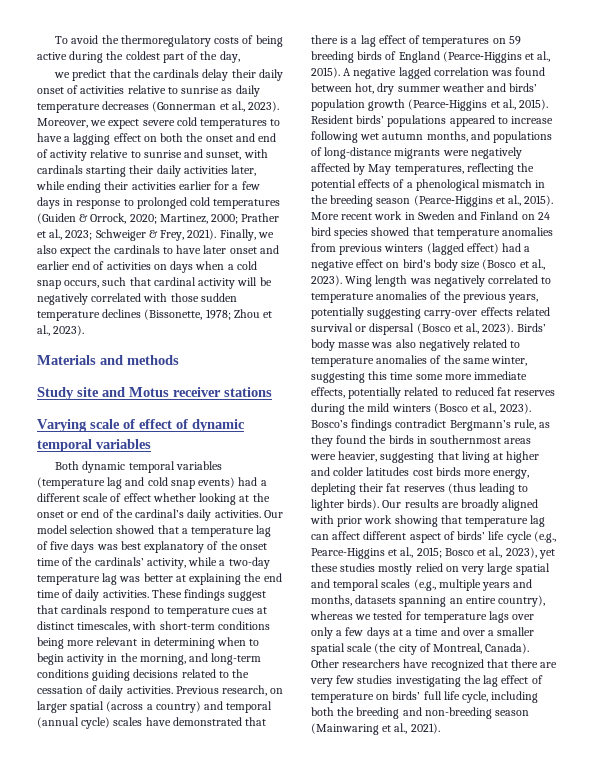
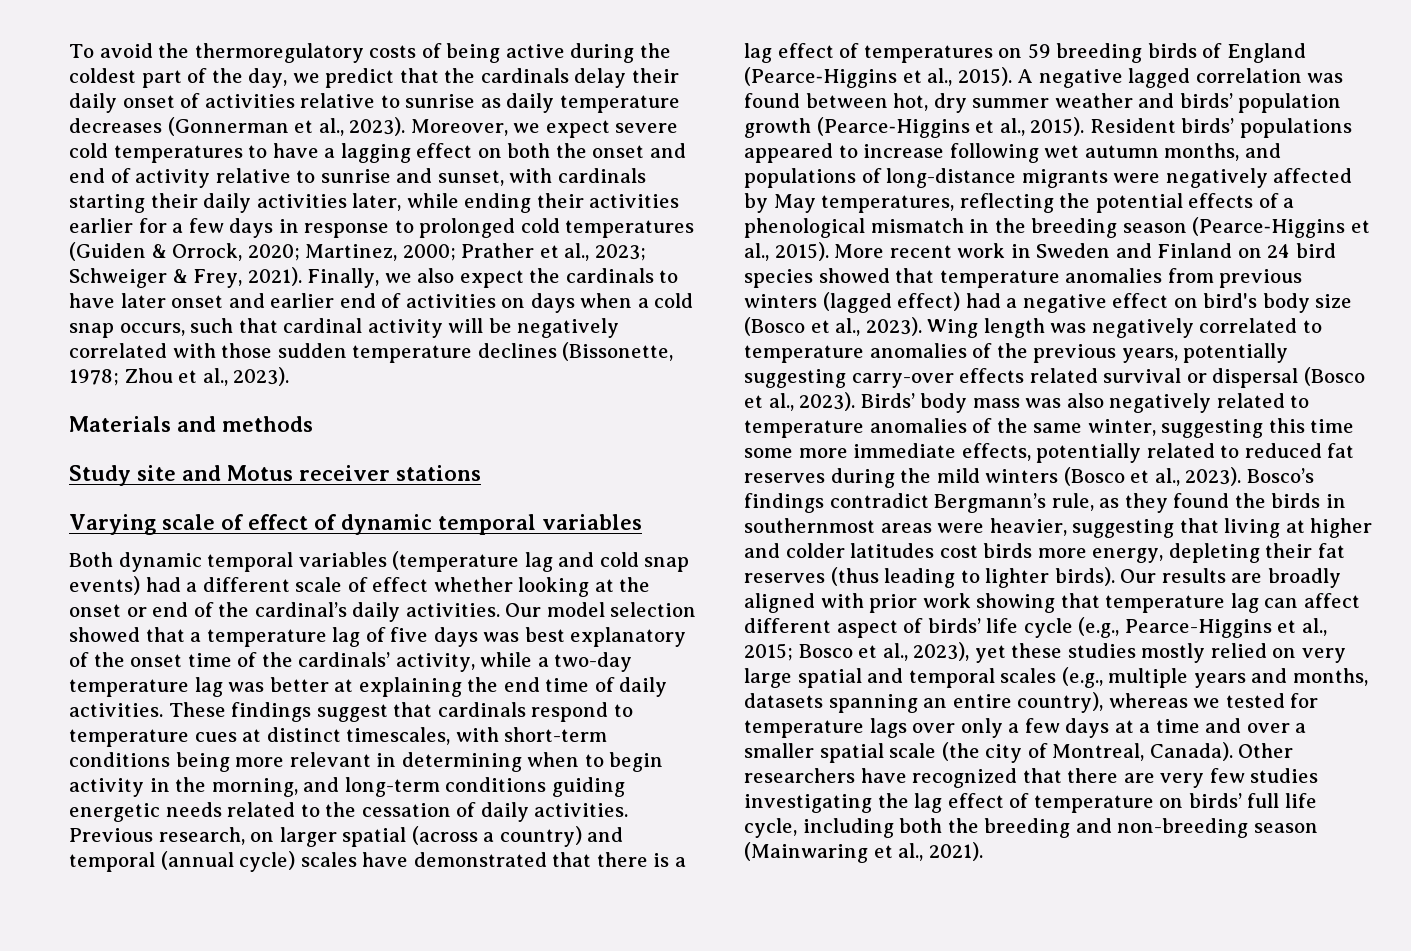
(240, 57) // -> (288, 78) none
[133,669,179,678] decisions -> [69,802,222,822] energetic needs
[338,342,371,348] masse -> [972,398,1020,408] mass

